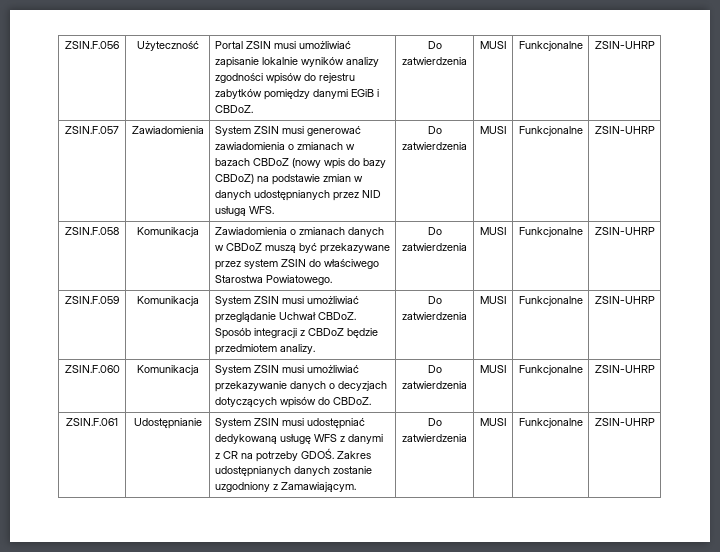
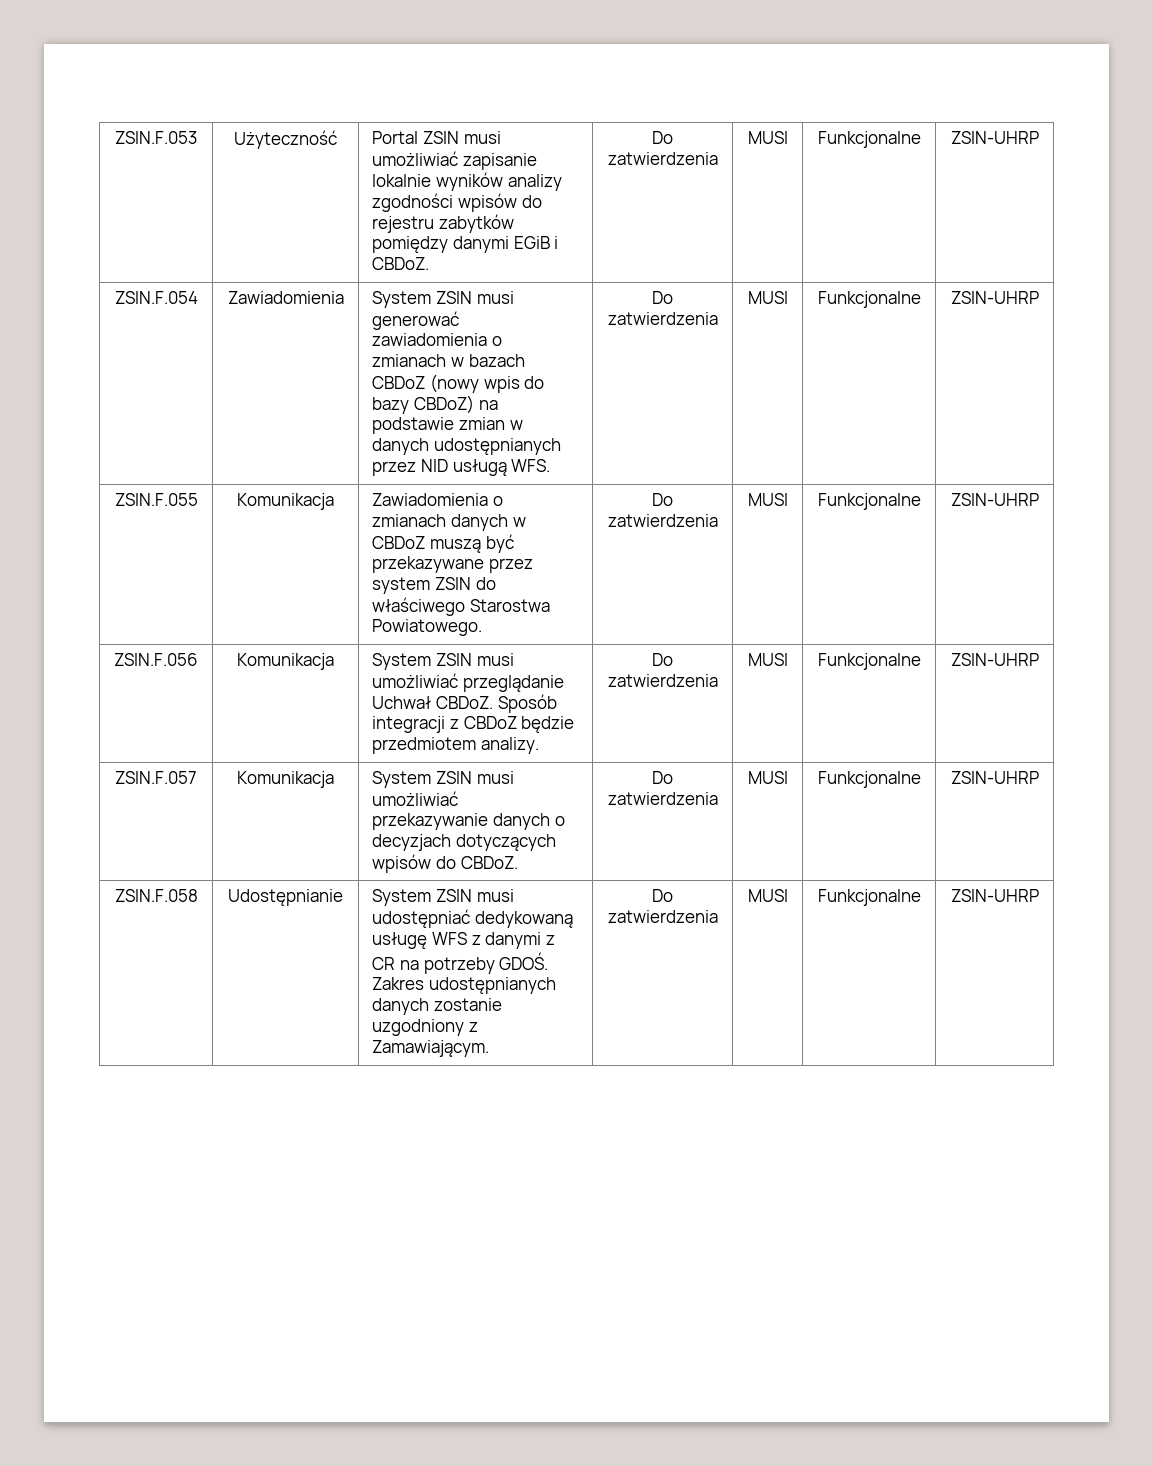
[65,41,119,49] ZSIN.F.056 -> [115,131,197,144] ZSIN.F.053
[65,126,119,134] ZSIN.F.057 -> [114,291,198,304] ZSIN.F.054
[65,227,119,235] ZSIN.F.058 -> [114,493,198,506] ZSIN.F.055
[65,296,119,304] ZSIN.F.059 -> [114,653,198,666] ZSIN.F.056
[64,365,120,373] ZSIN.F.060 -> [115,771,197,784] ZSIN.F.057
[66,418,118,426] ZSIN.F.061 -> [114,889,198,902] ZSIN.F.058

